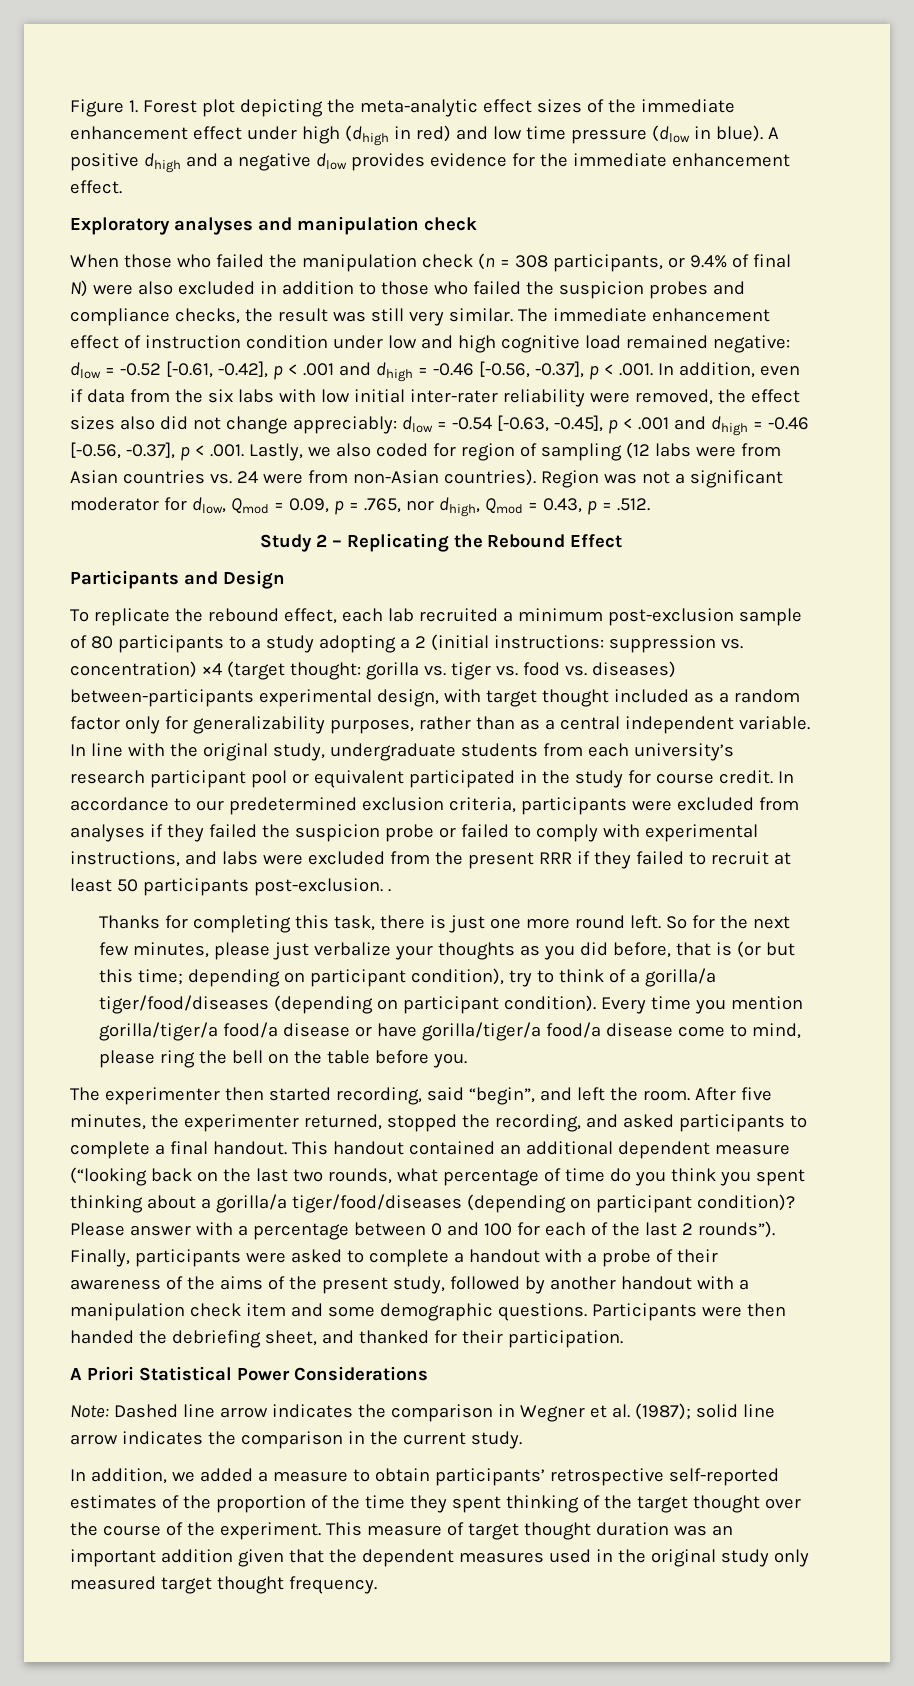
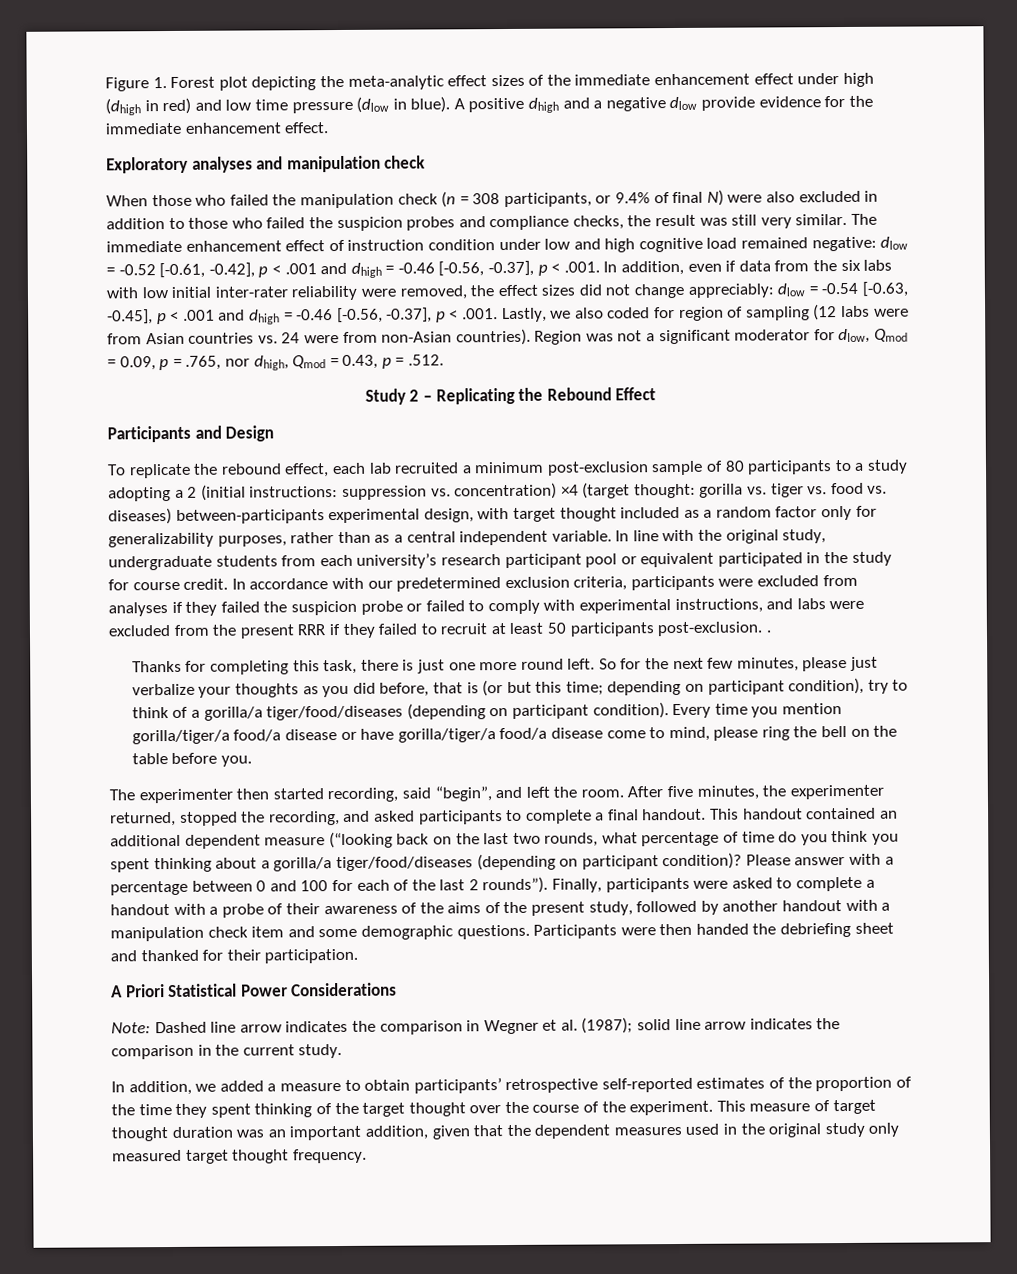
[350,153,425,171] provides -> [701,96,756,111] provide
[119,416,155,430] also -> (576, 290) none
[173,798,191,811] to -> [331,577,364,590] with
[264,1330,317,1346] sheet, -> [854,922,894,934] sheet
[160,1549,233,1563] addition -> [364,1125,428,1140] addition,

